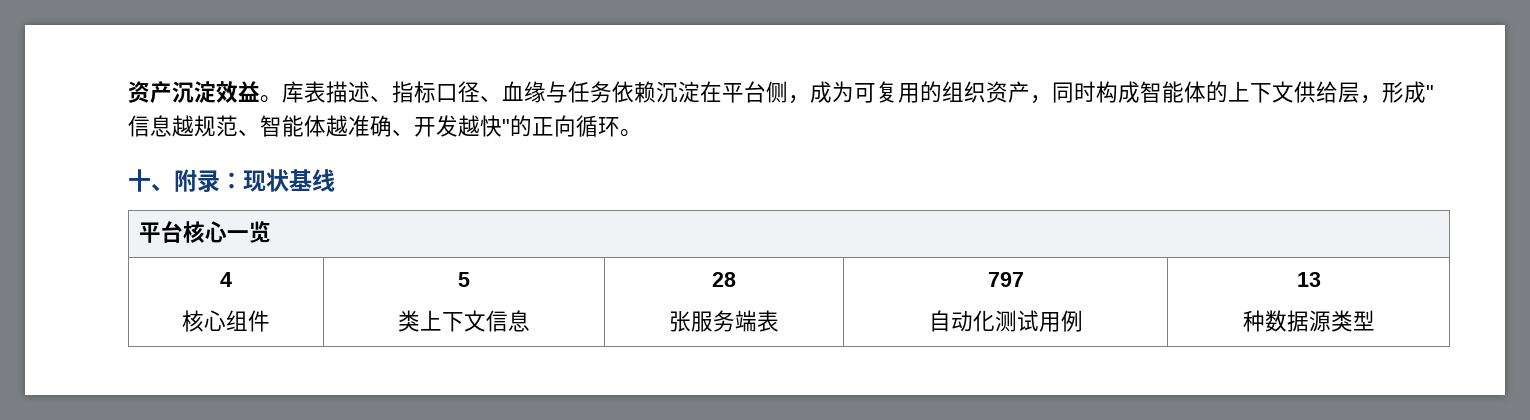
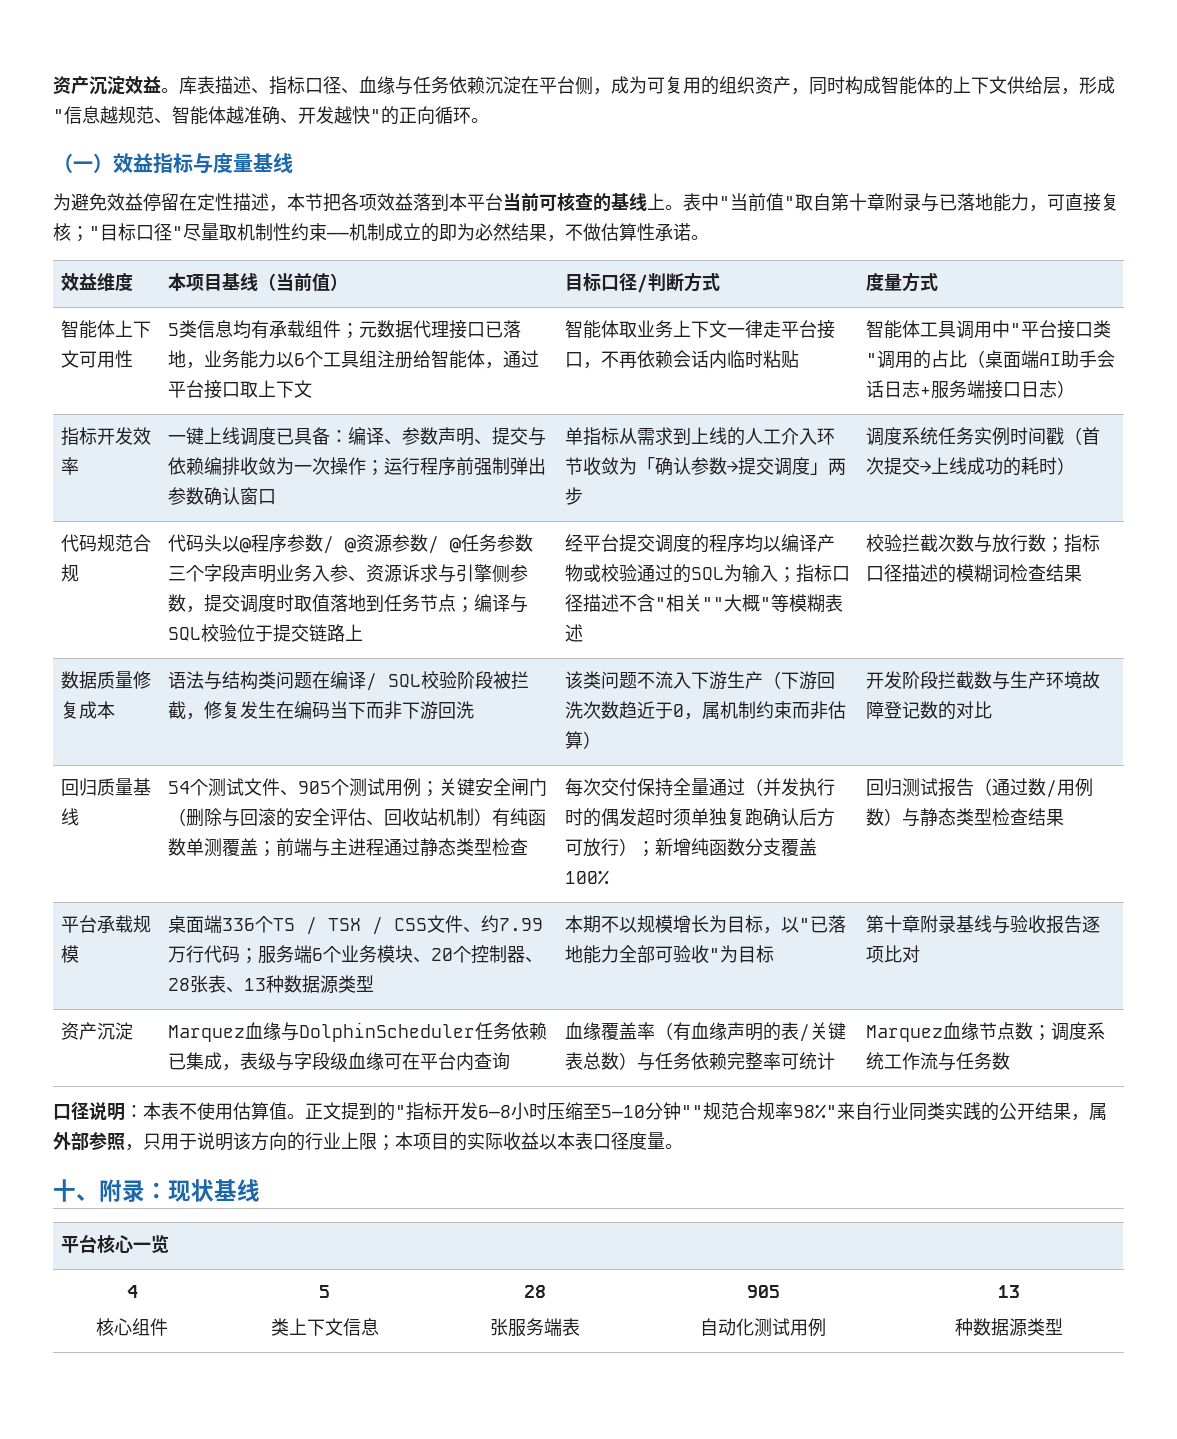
(642, 133) none -> [53,153,293,174] [53,193,1119,212] [53,223,709,242] [60,272,133,292] [167,273,348,292] [564,272,720,293] [865,272,938,292] [60,320,151,339] [60,350,133,368] [167,320,521,339] [167,350,539,369] [167,380,312,399] [564,320,835,339] [564,350,799,369] [865,320,1111,339] [865,350,1115,369] [865,380,1075,399] [60,427,151,446] [60,457,79,475] [167,427,546,446] [167,457,546,476] [167,487,276,506] [564,427,835,446] [564,457,846,476] [564,487,583,505] [865,427,1100,446] [865,457,1075,476] [60,534,151,552] [60,564,79,582] [167,534,533,554] [167,564,528,583] [167,594,528,613] [167,624,363,642] [564,534,835,553] [564,564,850,583] [564,594,843,613] [564,624,583,642] [865,534,1100,553] [865,564,1082,583] [60,671,151,689] [60,701,115,719] [167,671,529,691] [167,701,474,720] [564,671,835,690] [564,701,846,720] [564,731,601,749] [865,671,1100,690] [865,701,992,720] [60,778,151,796] [60,808,79,826] [167,778,547,797] [167,808,546,827] [167,838,528,857] [564,778,835,797] [564,808,835,827] [564,838,817,857] [564,870,609,885] [865,778,1093,798] [865,808,1064,827] [60,915,151,933] [60,945,79,963] [167,915,543,935] [167,945,543,964] [167,975,374,994] [564,915,846,934] [564,945,774,964] [865,915,1100,934] [865,945,920,963] [60,1022,133,1040] [167,1022,547,1042] [167,1052,510,1071] [564,1022,846,1042] [564,1052,835,1071] [865,1022,1105,1042] [865,1052,1010,1071] [53,1102,1107,1121] [53,1132,683,1151] // （一）效益指标与度量基线 // 为避免效益停留在定性描述，本节把各项效益落到本平台当前可核查的基线上。表中"当前值"取自第十章附录与已落地能力，可直接复核；"目标口径"尽量取机制性约束——机制成立的即为必然结果，不做估算性承诺。 // 效益维度 | 本项目基线（当前值） | 目标口径/判断方式 | 度量方式 // 智能体上下文可用性 | 5类信息均有承载组件；元数据代理接口已落地，业务能力以6个工具组注册给智能体，通过平台接口取上下文 | 智能体取业务上下文一律走平台接口，不再依赖会话内临时粘贴 | 智能体工具调用中"平台接口类"调用的占比（桌面端AI助手会话日志+服务端接口日志） // 指标开发效率 | 一键上线调度已具备：编译、参数声明、提交与依赖编排收敛为一次操作；运行程序前强制弹出参数确认窗口 | 单指标从需求到上线的人工介入环节收敛为「确认参数→提交调度」两步 | 调度系统任务实例时间戳（首次提交→上线成功的耗时） // 代码规范合规 | 代码头以@程序参数/ @资源参数/ @任务参数三个字段声明业务入参、资源诉求与引擎侧参数，提交调度时取值落地到任务节点；编译与SQL校验位于提交链路上 | 经平台提交调度的程序均以编译产物或校验通过的SQL为输入；指标口径描述不含"相关""大概"等模糊表述 | 校验拦截次数与放行数；指标口径描述的模糊词检查结果 // 数据质量修复成本 | 语法与结构类问题在编译/ SQL校验阶段被拦截，修复发生在编码当下而非下游回洗 | 该类问题不流入下游生产（下游回洗次数趋近于0，属机制约束而非估算） | 开发阶段拦截数与生产环境故障登记数的对比 // 回归质量基线 | 54个测试文件、905个测试用例；关键安全闸门（删除与回滚的安全评估、回收站机制）有纯函数单测覆盖；前端与主进程通过静态类型检查 | 每次交付保持全量通过（并发执行时的偶发超时须单独复跑确认后方可放行）；新增纯函数分支覆盖100% | 回归测试报告（通过数/用例数）与静态类型检查结果 // 平台承载规模 | 桌面端336个TS / TSX / CSS文件、约7.99万行代码；服务端6个业务模块、20个控制器、28张表、13种数据源类型 | 本期不以规模增长为目标，以"已落地能力全部可验收"为目标 | 第十章附录基线与验收报告逐项比对 // 资产沉淀 | Marquez血缘与DolphinScheduler任务依赖已集成，表级与字段级血缘可在平台内查询 | 血缘覆盖率（有血缘声明的表/关键表总数）与任务依赖完整率可统计 | Marquez血缘节点数；调度系统工作流与任务数 // 口径说明：本表不使用估算值。正文提到的"指标开发6—8小时压缩至5—10分钟""规范合规率98%"来自行业同类实践的公开结果，属外部参照，只用于说明该方向的行业上限；本项目的实际收益以本表口径度量。
[987,272,1024,287] 797 -> [746,1285,780,1298] 905

